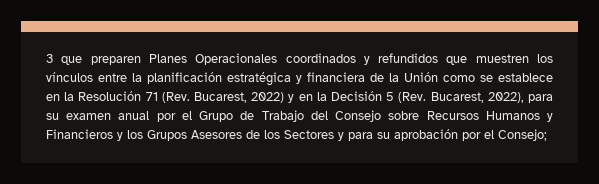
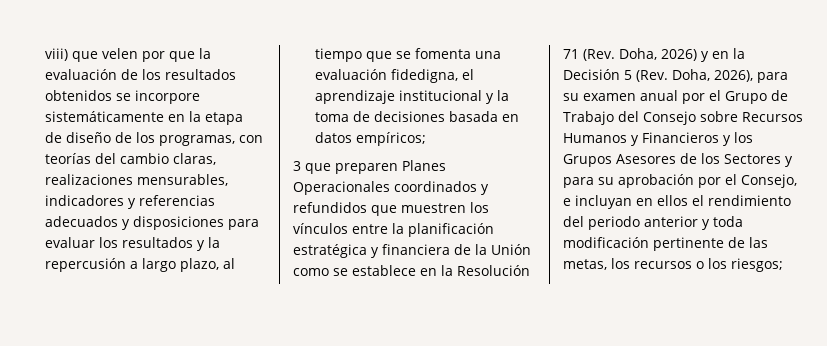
(46, 58) none -> [45,48,212,62] [45,69,237,80] [45,90,201,104] [45,111,244,125] [45,132,264,146] [45,153,217,165] [45,174,229,186] [45,195,216,209] [45,216,260,230] [45,237,221,251] [45,258,236,272] [315,48,502,62] [315,69,475,83] [315,90,510,104] [315,111,520,122] [315,132,427,146] viii) que velen por que la evaluación de los resultados obtenidos se incorpore sistemáticamente en la etapa de diseño de los programas, con teorías del cambio claras, realizaciones mensurables, indicadores y referencias adecuados y disposiciones para evaluar los resultados y la repercusión a largo plazo, al tiempo que se fomenta una evaluación fidedigna, el aprendizaje institucional y la toma de decisiones basada en datos empíricos; //
[194,92,285,103] Bucarest, 2022) -> [619,48,697,61] Doha, 2026)
[430,92,524,103] Bucarest, 2022), -> [672,69,753,82] Doha, 2026),
[498,129,547,141] Consejo; -> [741,174,797,188] [563,195,791,209] [563,216,743,230] [563,237,768,251] [563,258,783,272] Consejo, e incluyan en ellos el rendimiento del periodo anterior y toda modificación pertinente de las metas, los recursos o los riesgos;

